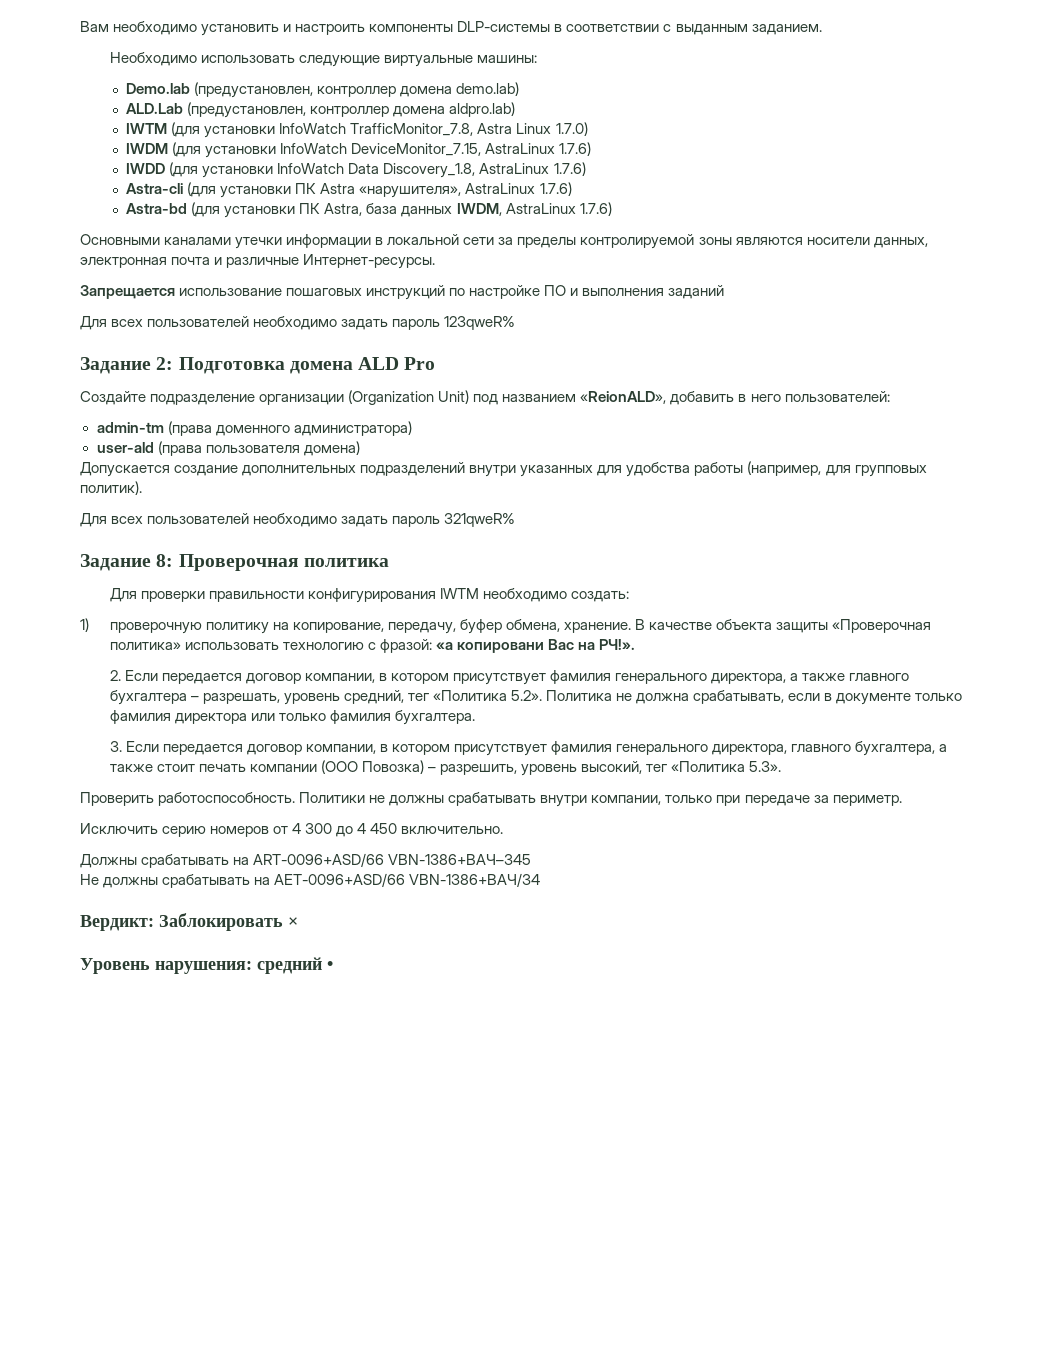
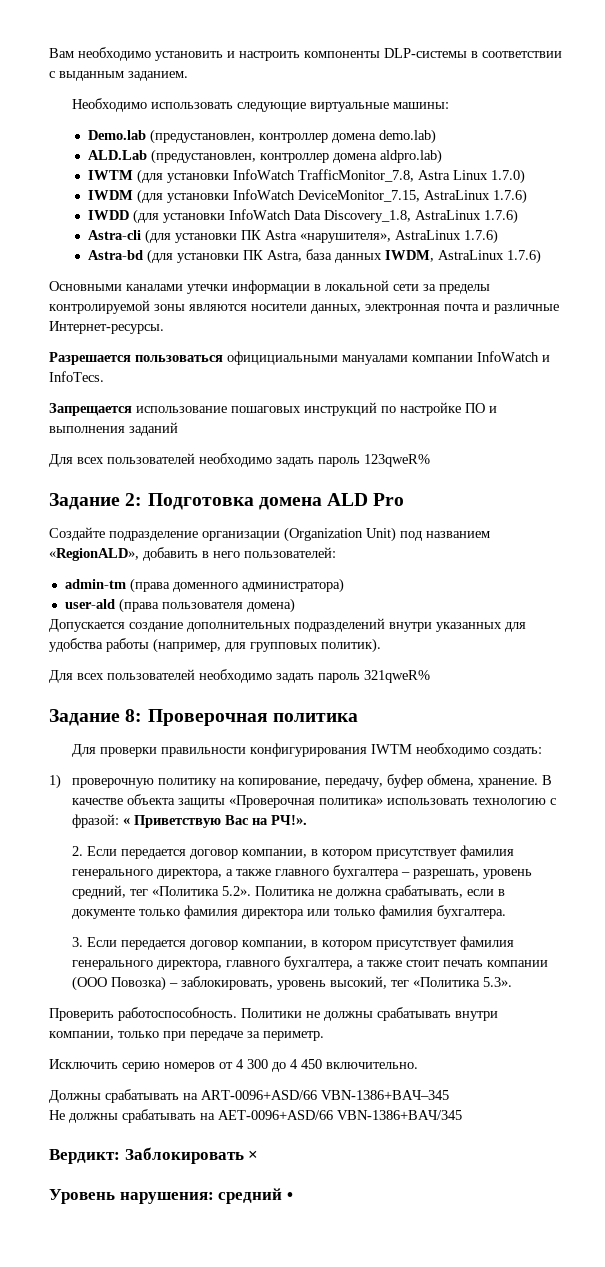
(436, 261) none -> [49,351,550,365] [49,371,104,382] // Разрешается пользоваться официциальными мануалами компании InfoWatch и InfoTecs.
[580,391,667,404] «ReionALD», -> [49,548,139,561] «RegionALD»,
[435,642,544,653] «а копировани -> [122,815,221,828] « Приветствую
[440,764,518,775] разрешить, -> [180,976,273,990] заблокировать,
[409,873,541,887] VBN-1386+ВАЧ/34 -> [337,1110,462,1120] VBN-1386+ВАЧ/345

